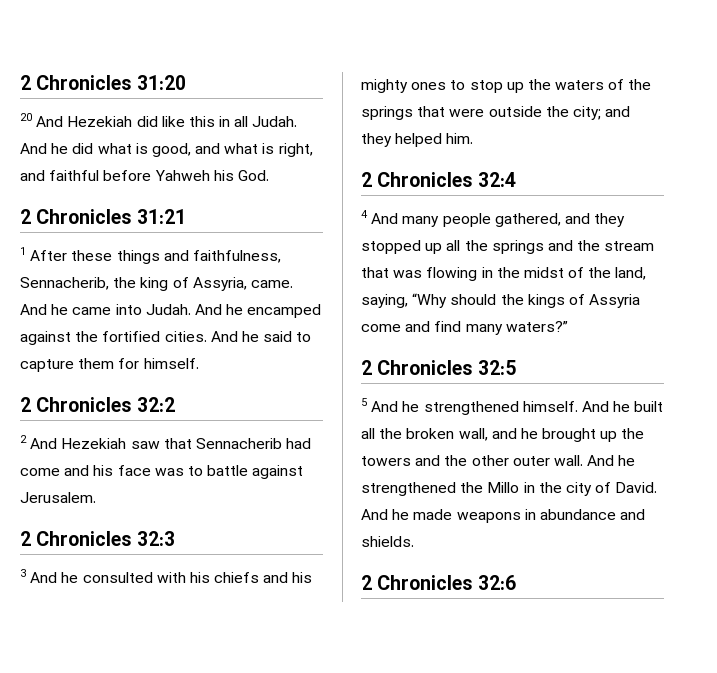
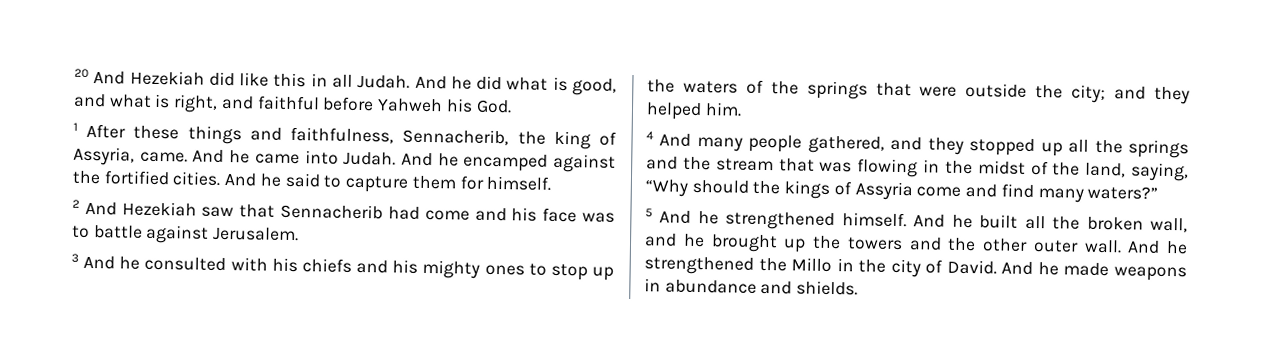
[20,75,186,90] 2 Chronicles 31:20 // -> (74, 73) none
[20,209,186,224] // 2 Chronicles 31:21 -> (512, 106) none
[20,397,175,412] // 2 Chronicles 32:2 -> (552, 183) none
[20,531,175,546] // 2 Chronicles 32:3 -> (300, 234) none
[361,172,516,187] // 2 Chronicles 32:4 -> (742, 109) none
[361,360,516,375] // 2 Chronicles 32:5 -> (1159, 192) none
[361,575,516,590] // 2 Chronicles 32:6 -> (859, 288) none

